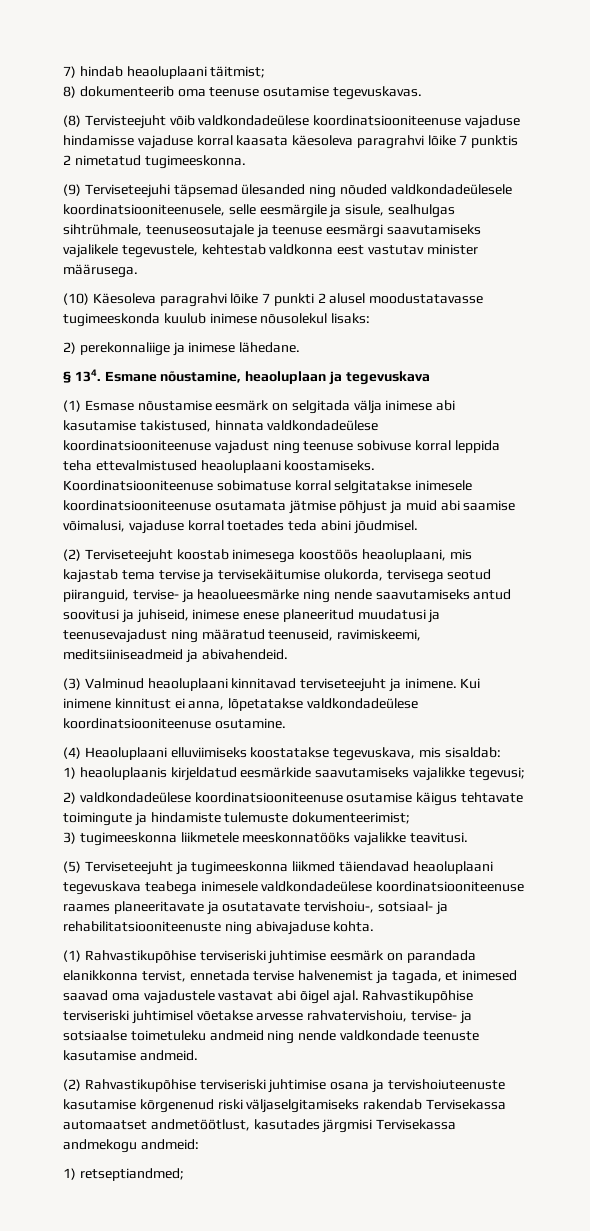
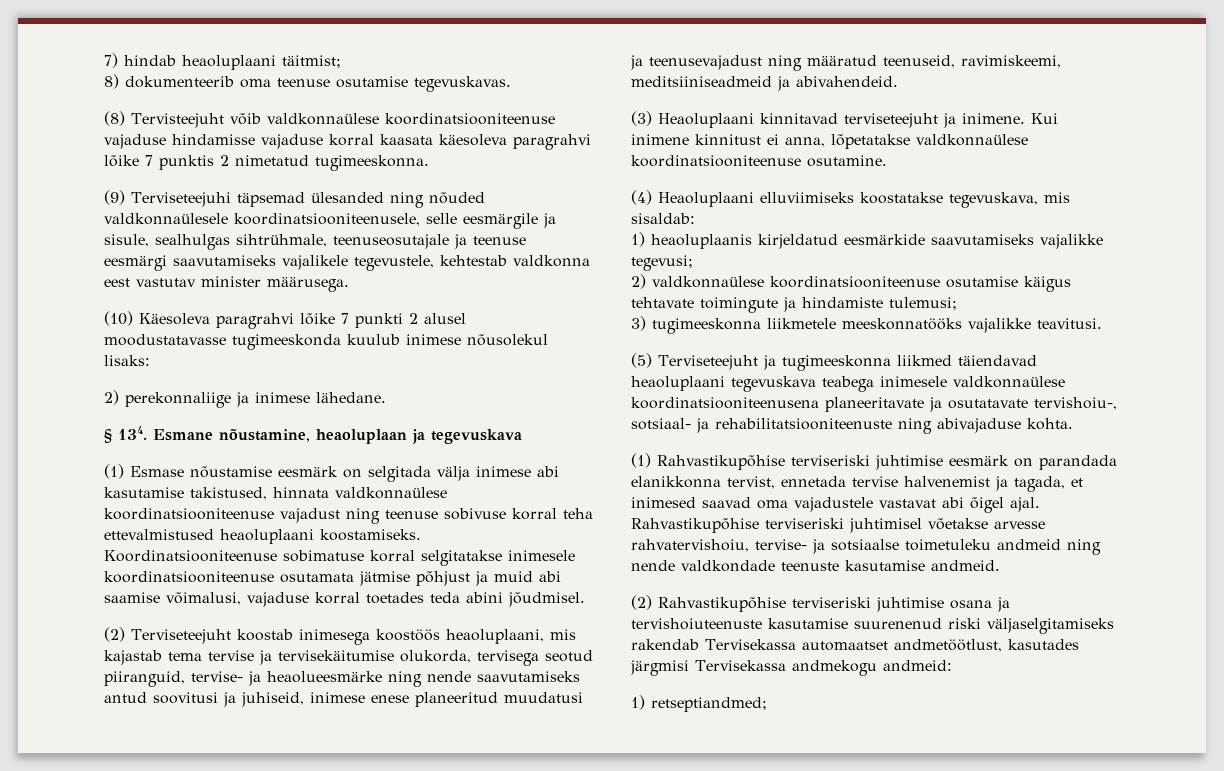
[198,115,310,126] valdkondadeülese -> [266,113,379,125] valdkonnaülese
[390,184,512,195] valdkondadeülesele -> [104,213,228,225] valdkonnaülesele
[267,420,379,431] valdkondadeülese -> [335,487,447,499] valdkonnaülese
[454,440,500,453] leppida -> (557, 514) none
[84,678,228,691] Valminud heaoluplaani -> [658,113,754,128] Heaoluplaani
[306,698,418,709] valdkondadeülese -> [916,134,1028,146] valdkonnaülese
[79,792,191,803] valdkondadeülese -> [652,276,764,288] valdkonnaülese
[224,812,411,824] tulemuste dokumenteerimist; -> [889,297,957,310] tulemusi;
[261,881,525,892] [63,904,110,912] valdkondadeülese koordinatsiooniteenuse raames -> [953,376,1065,388] [631,397,819,409] valdkonnaülese koordinatsiooniteenusena
[139,1099,214,1113] kõrgenenud -> [854,618,942,629] suurenenud

